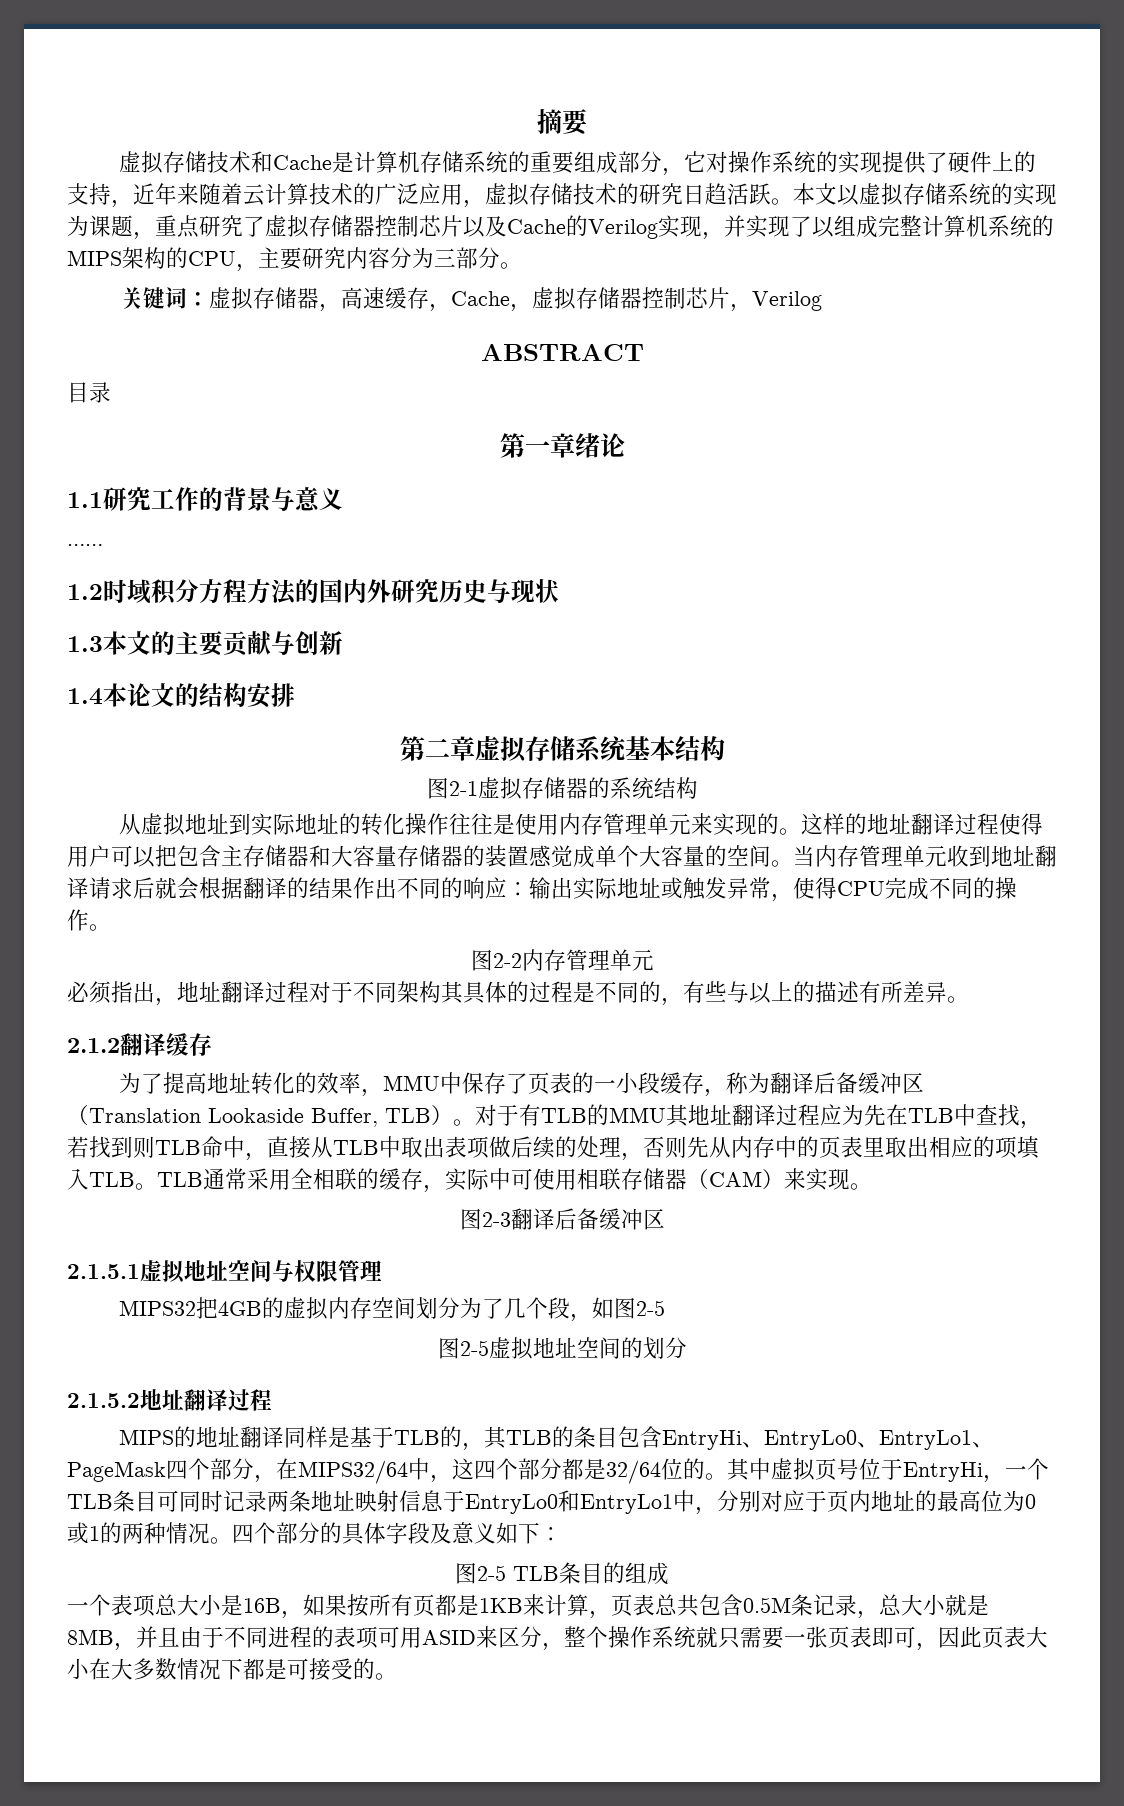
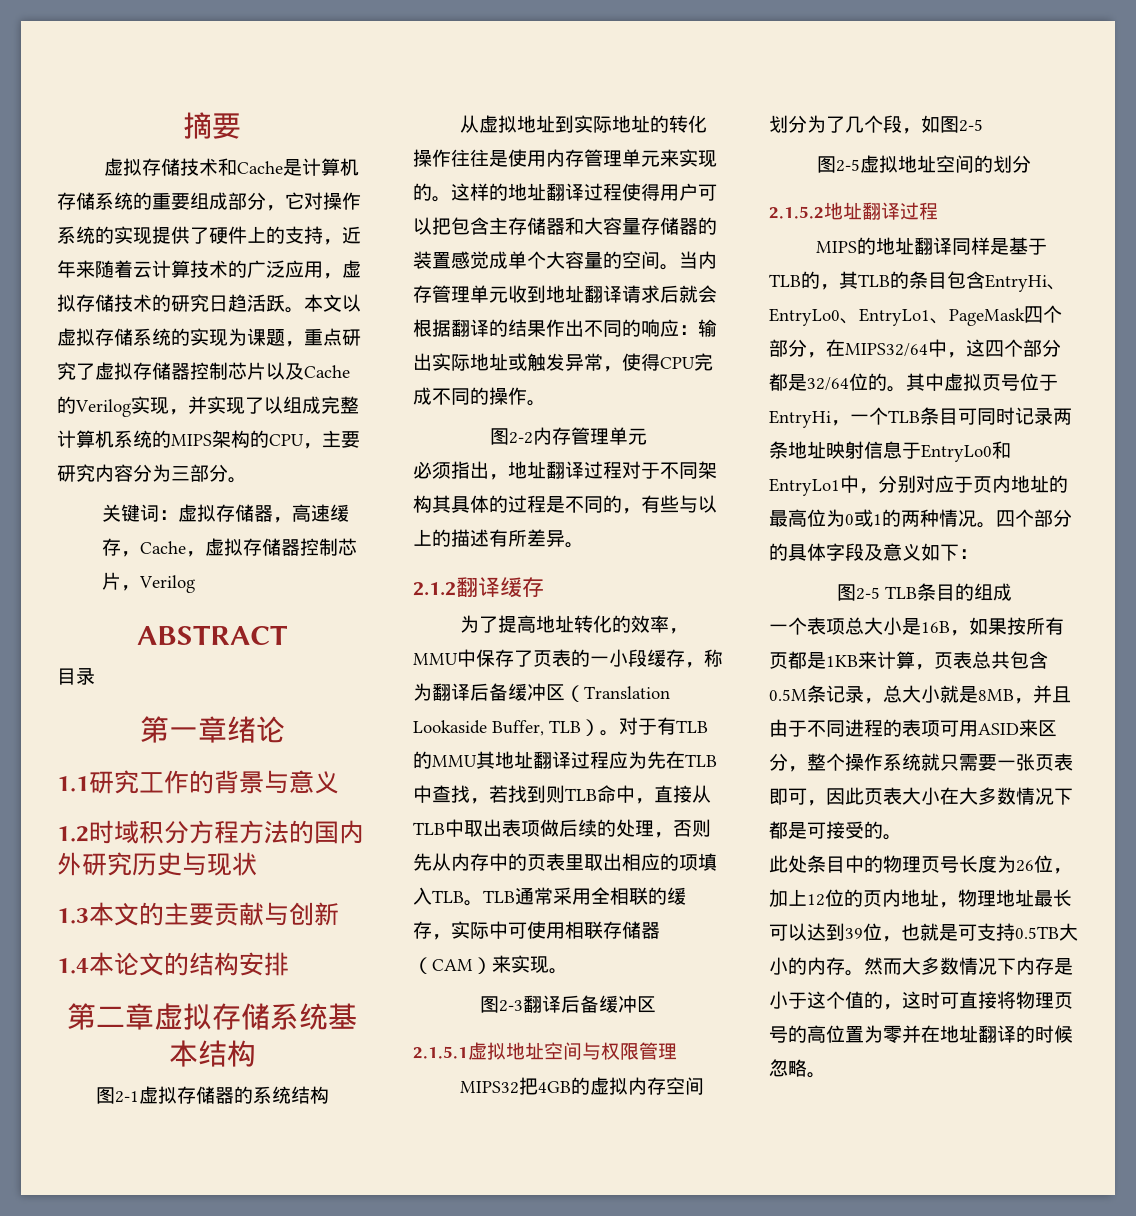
[67,544,103,546] // …… -> (339, 782) none
(397, 1676) none -> [769,855,1072,874] [769,889,1072,908] [769,923,1078,942] [769,957,1073,976] [769,991,1073,1010] [769,1025,1073,1043] [769,1059,826,1078] // 此处条目中的物理页号长度为26位，加上12位的页内地址，物理地址最长可以达到39位，也就是可支持0.5TB大小的内存。然而大多数情况下内存是小于这个值的，这时可直接将物理页号的高位置为零并在地址翻译的时候忽略。

